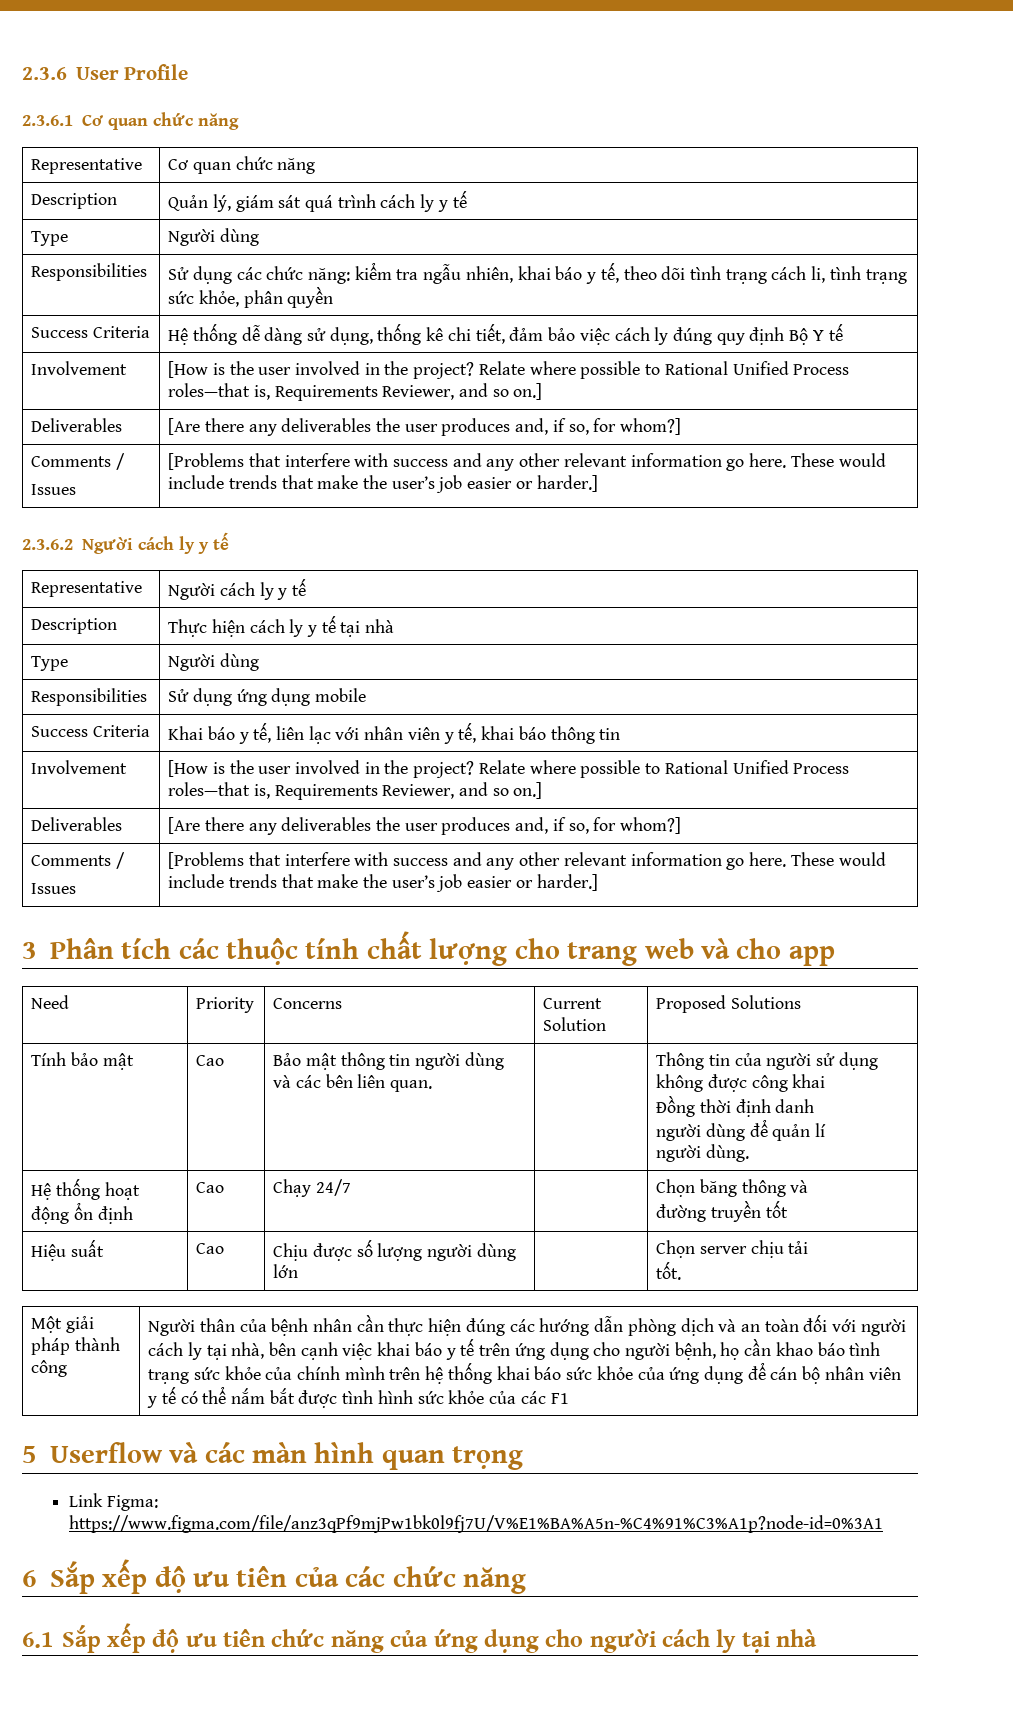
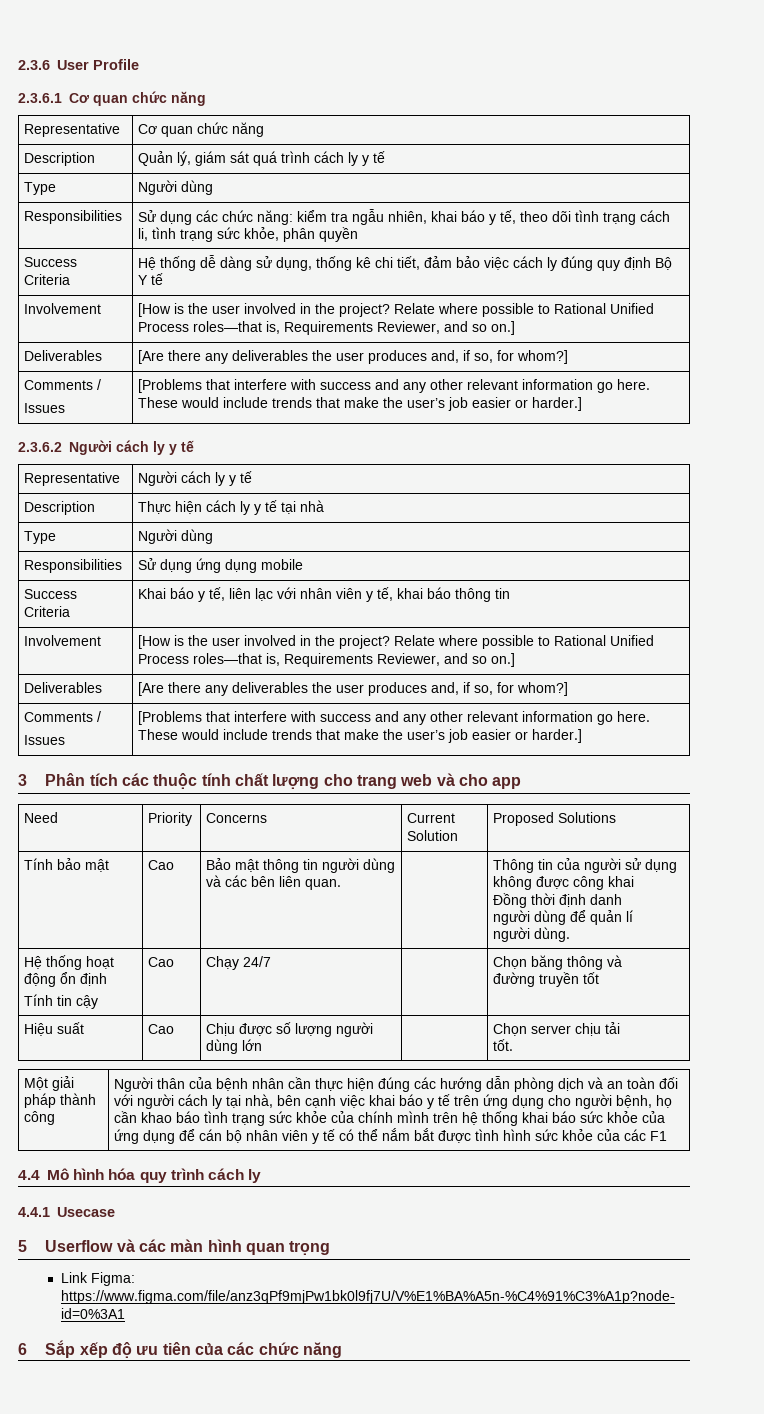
(133, 1215) none -> [24,994,99,1009] // Tính tin cậy
(569, 1398) none -> [18,1168,262,1183] [18,1207,115,1217] // 4.4 Mô hình hóa quy trình cách ly // 4.4.1 Usecase
[22,1623,817,1653] // 6.1 Sắp xếp độ ưu tiên chức năng của ứng dụng cho người cách ly tại nhà -> (343, 1350) none

